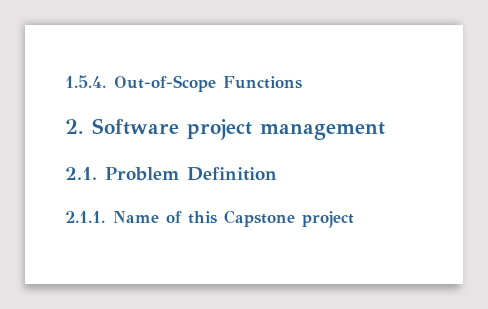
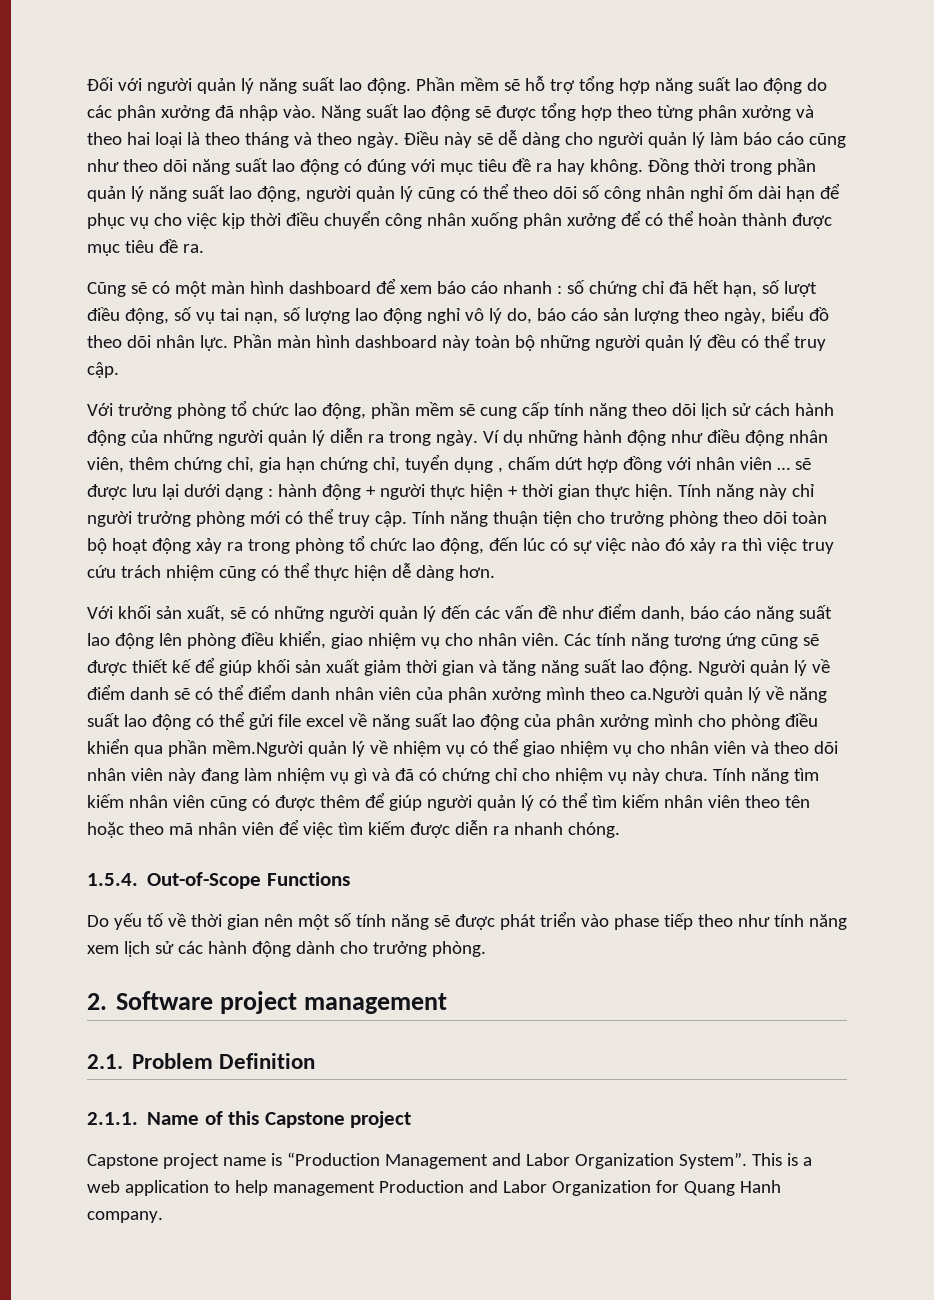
[65,75,302,92] 1.5.4. Out-of-Scope Functions -> [87,75,827,94] [87,102,814,121] [87,130,846,148] [87,158,816,175] [87,183,840,202] [87,210,832,229] [87,239,204,256] [87,278,817,297] [87,305,829,324] [87,332,826,351] [87,362,119,378] [87,400,834,419] [87,428,828,446] [87,454,811,473] [87,484,814,500] [87,508,827,527] [87,535,834,554] [87,562,495,581] [87,603,832,622] [87,630,819,649] [87,657,830,676] [87,684,827,703] [87,711,818,730] [87,738,838,757] [87,768,819,784] [87,792,810,811] [87,819,620,838] [87,872,350,889] [87,911,847,930] [87,941,486,957] Đối với người quản lý năng suất lao động. Phần mềm sẽ hỗ trợ tổng hợp năng suất lao động do các phân xưởng đã nhập vào. Năng suất lao động sẽ được tổng hợp theo từng phân xưởng và theo hai loại là theo tháng và theo ngày. Điều này sẽ dễ dàng cho người quản lý làm báo cáo cũng như theo dõi năng suất lao động có đúng với mục tiêu đề ra hay không. Đồng thời trong phần quản lý năng suất lao động, người quản lý cũng có thể theo dõi số công nhân nghỉ ốm dài hạn để phục vụ cho việc kịp thời điều chuyển công nhân xuống phân xưởng để có thể hoàn thành được mục tiêu đề ra. // Cũng sẽ có một màn hình dashboard để xem báo cáo nhanh : số chứng chỉ đã hết hạn, số lượt điều động, số vụ tai nạn, số lượng lao động nghỉ vô lý do, báo cáo sản lượng theo ngày, biểu đồ theo dõi nhân lực. Phần màn hình dashboard này toàn bộ những người quản lý đều có thể truy cập. // Với trưởng phòng tổ chức lao động, phần mềm sẽ cung cấp tính năng theo dõi lịch sử cách hành động của những người quản lý diễn ra trong ngày. Ví dụ những hành động như điều động nhân viên, thêm chứng chỉ, gia hạn chứng chỉ, tuyển dụng , chấm dứt hợp đồng với nhân viên … sẽ được lưu lại dưới dạng : hành động + người thực hiện + thời gian thực hiện. Tính năng này chỉ người trưởng phòng mới có thể truy cập. Tính năng thuận tiện cho trưởng phòng theo dõi toàn bộ hoạt động xảy ra trong phòng tổ chức lao động, đến lúc có sự việc nào đó xảy ra thì việc truy cứu trách nhiệm cũng có thể thực hiện dễ dàng hơn. // Với khối sản xuất, sẽ có những người quản lý đến các vấn đề như điểm danh, báo cáo năng suất lao động lên phòng điều khiển, giao nhiệm vụ cho nhân viên. Các tính năng tương ứng cũng sẽ được thiết kế để giúp khối sản xuất giảm thời gian và tăng năng suất lao động. Người quản lý về điểm danh sẽ có thể điểm danh nhân viên của phân xưởng mình theo ca.Người quản lý về năng suất lao động có thể gửi file excel về năng suất lao động của phân xưởng mình cho phòng điều khiển qua phần mềm.Người quản lý về nhiệm vụ có thể giao nhiệm vụ cho nhân viên và theo dõi nhân viên này đang làm nhiệm vụ gì và đã có chứng chỉ cho nhiệm vụ này chưa. Tính năng tìm kiếm nhân viên cũng có được thêm để giúp người quản lý có thể tìm kiếm nhân viên theo tên hoặc theo mã nhân viên để việc tìm kiếm được diễn ra nhanh chóng. // 1.5.4. Out-of-Scope Functions // Do yếu tố về thời gian nên một số tính năng sẽ được phát triển vào phase tiếp theo như tính năng xem lịch sử các hành động dành cho trưởng phòng.
(354, 219) none -> [87,1152,812,1169] [87,1180,781,1196] [87,1211,163,1223] // Capstone project name is “Production Management and Labor Organization System”. This is a web application to help management Production and Labor Organization for Quang Hanh company.

